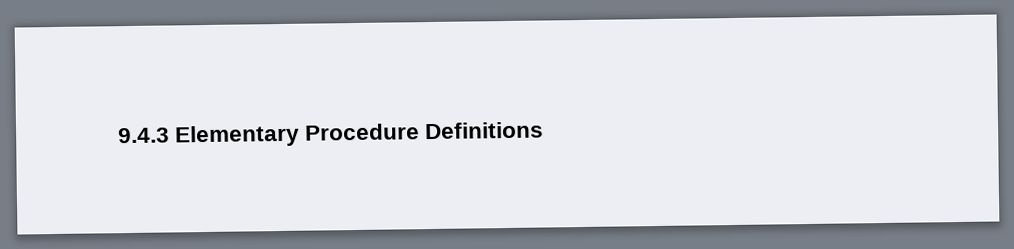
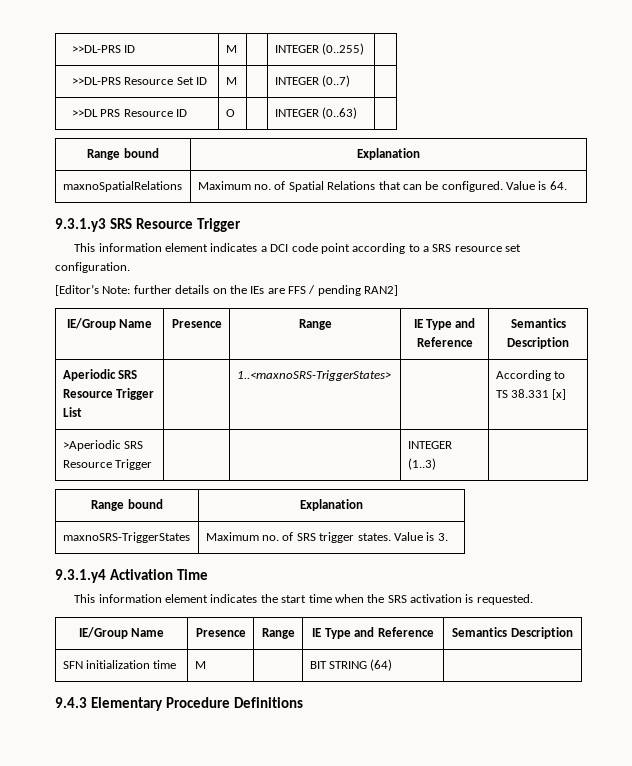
(118, 135) none -> [72,45,136,53] [225,45,237,53] [274,43,365,55] [72,77,208,85] [225,77,237,85] [274,75,351,87] [72,109,188,117] [225,109,235,117] [274,107,358,119] [87,148,159,160] [357,148,420,160] [62,181,182,192] [197,181,567,192] [55,218,241,232] [74,243,522,254] [55,262,130,273] [55,284,399,296] [66,318,153,330] [171,319,222,328] [298,319,332,330] [413,318,476,330] [416,337,473,347] [510,318,566,328] [507,337,569,349] [62,369,138,381] [62,388,155,400] [62,407,82,417] [236,370,391,381] [495,370,566,381] [495,389,567,400] [62,440,144,451] [62,459,153,470] [407,441,452,449] [407,458,436,470] [91,499,163,511] [300,499,363,511] [62,532,190,543] [205,532,448,543] [55,569,208,583] [74,594,533,605] [78,627,165,639] [195,628,246,637] [261,628,295,639] [312,627,434,639] [452,627,573,639] [62,660,177,669] [194,661,206,669] [309,659,393,671] >>DL-PRS ID | M | | INTEGER (0..255) | // >>DL-PRS Resource Set ID | M | | INTEGER (0..7) | // >>DL PRS Resource ID | O | | INTEGER (0..63) | // Range bound | Explanation // maxnoSpatialRelations | Maximum no. of Spatial Relations that can be configured. Value is 64. // 9.3.1.y3 SRS Resource Trigger // This information element indicates a DCI code point according to a SRS resource set configuration. // [Editor’s Note: further details on the IEs are FFS / pending RAN2] // IE/Group Name | Presence | Range | IE Type and Reference | Semantics Description // Aperiodic SRS Resource Trigger List | | 1..<maxnoSRS-TriggerStates> | | According to TS 38.331 [x] // >Aperiodic SRS Resource Trigger | | | INTEGER (1..3) | // Range bound | Explanation // maxnoSRS-TriggerStates | Maximum no. of SRS trigger states. Value is 3. // 9.3.1.y4 Activation Time // This information element indicates the start time when the SRS activation is requested. // IE/Group Name | Presence | Range | IE Type and Reference | Semantics Description // SFN initialization time | M | | BIT STRING (64) | //

